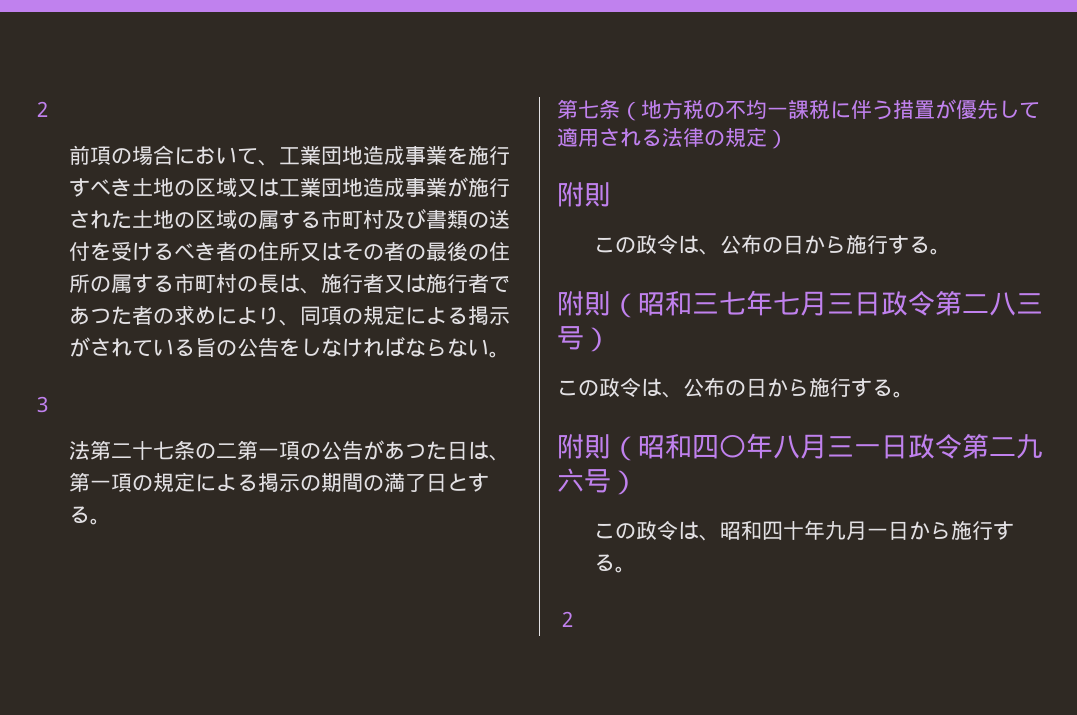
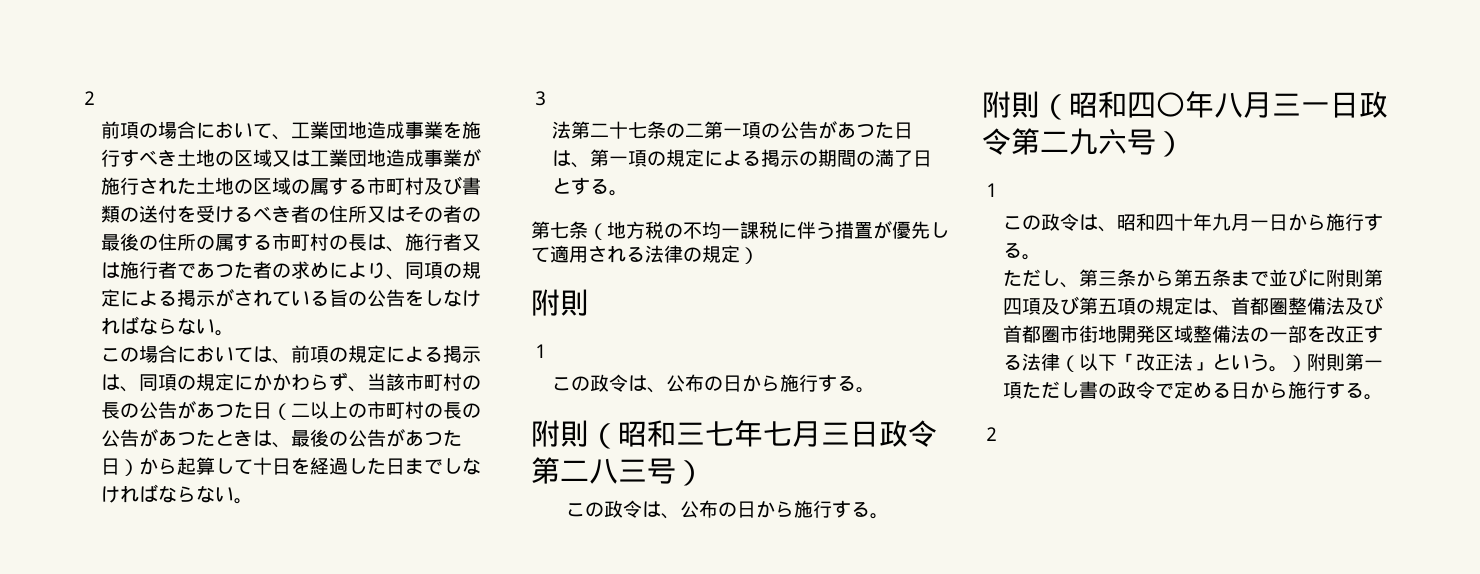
(511, 354) none -> [101,345,482,364] [101,372,482,392] [101,401,482,420] [101,429,463,448] [101,457,482,476] [101,484,254,504] // この場合においては、前項の規定による掲示は、同項の規定にかかわらず、当該市町村の長の公告があつた日（二以上の市町村の長の公告があつたときは、最後の公告があつた日）から起算して十日を経過した日までしなければならない。
(611, 194) none -> [531,344,550,358] // １
(638, 482) none -> [982,183,1001,197] // １
(637, 569) none -> [1003,268,1384,288] [1003,296,1384,316] [1003,325,1384,343] [1003,353,1384,372] [1003,381,1384,400] // ただし、第三条から第五条まで並びに附則第四項及び第五項の規定は、首都圏整備法及び首都圏市街地開発区域整備法の一部を改正する法律（以下「改正法」という。）附則第一項ただし書の政令で定める日から施行する。

